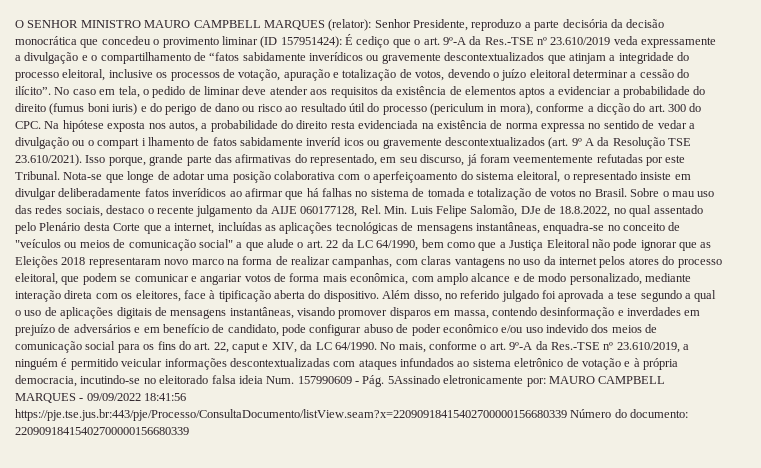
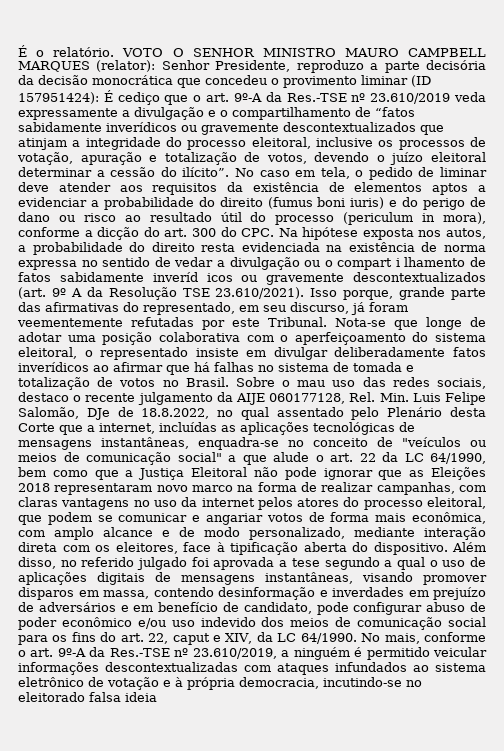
(15, 24) none -> [18,45,164,57] É o relatório. VOTO
[266,375,666,387] [15,393,187,403] [15,409,689,421] [15,427,189,435] Num. 157990609 - Pág. 5Assinado eletronicamente por: MAURO CAMPBELL MARQUES - 09/09/2022 18:41:56 https://pje.tse.jus.br:443/pje/Processo/ConsultaDocumento/listView.seam?x=22090918415402700000156680339 Número do documento: 22090918415402700000156680339 -> (157, 697) none

